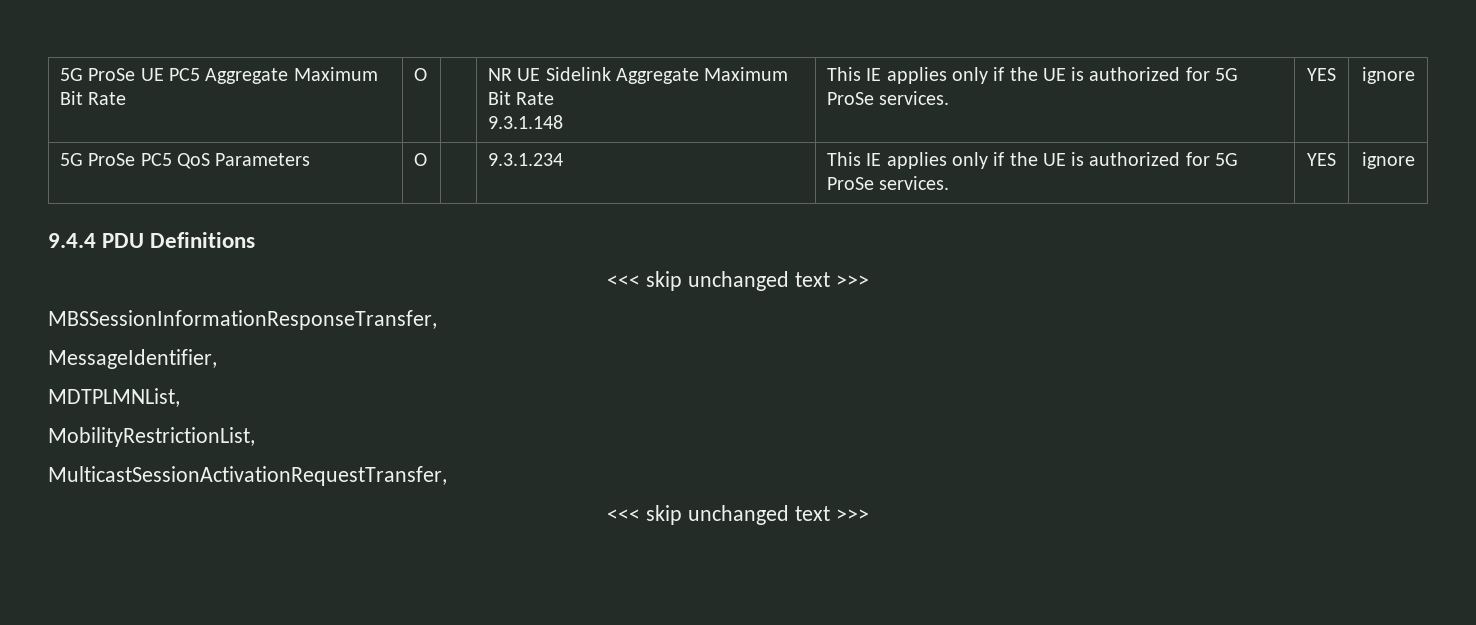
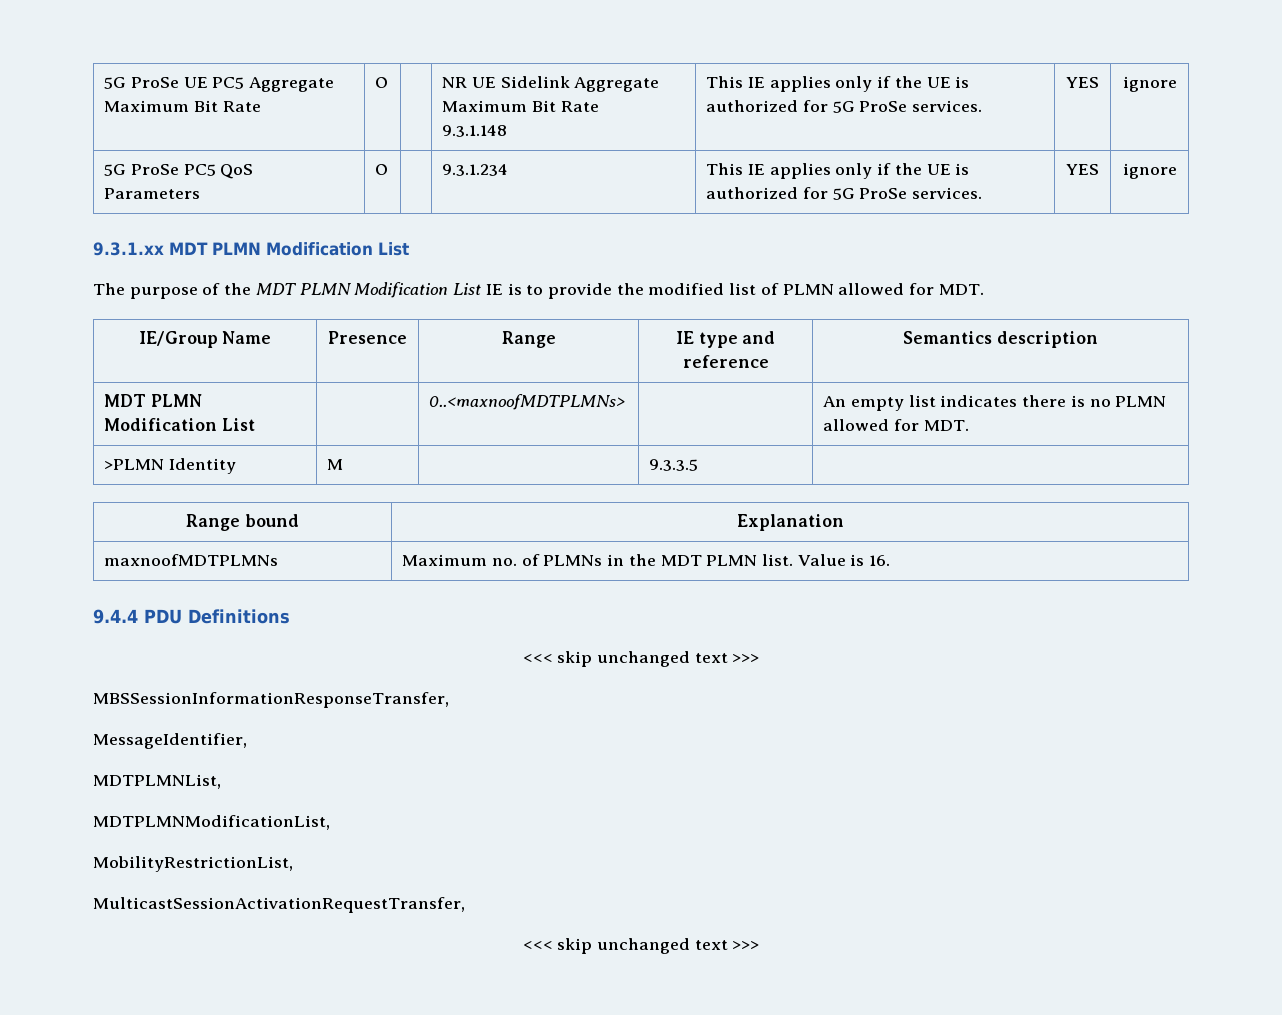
(1415, 160) none -> [93,242,409,256] [93,282,984,299] [138,331,272,348] [328,331,407,344] [501,331,556,348] [675,331,776,348] [682,355,769,368] [903,331,1098,348] [104,394,202,407] [104,418,255,431] [429,394,626,410] [823,395,1167,411] [823,419,969,431] [104,458,236,474] [327,459,344,470] [649,459,699,471] [186,514,299,531] [736,514,844,531] [104,554,279,566] [402,554,891,566] // 9.3.1.xx MDT PLMN Modification List // The purpose of the MDT PLMN Modification List IE is to provide the modified list of PLMN allowed for MDT. // IE/Group Name | Presence | Range | IE type and reference | Semantics description // MDT PLMN Modification List | | 0..<maxnoofMDTPLMNs> | | An empty list indicates there is no PLMN allowed for MDT. // >PLMN Identity | M | | 9.3.3.5 | // Range bound | Explanation // maxnoofMDTPLMNs | Maximum no. of PLMNs in the MDT PLMN list. Value is 16.
(180, 397) none -> [93,815,330,830] // MDTPLMNModificationList,

